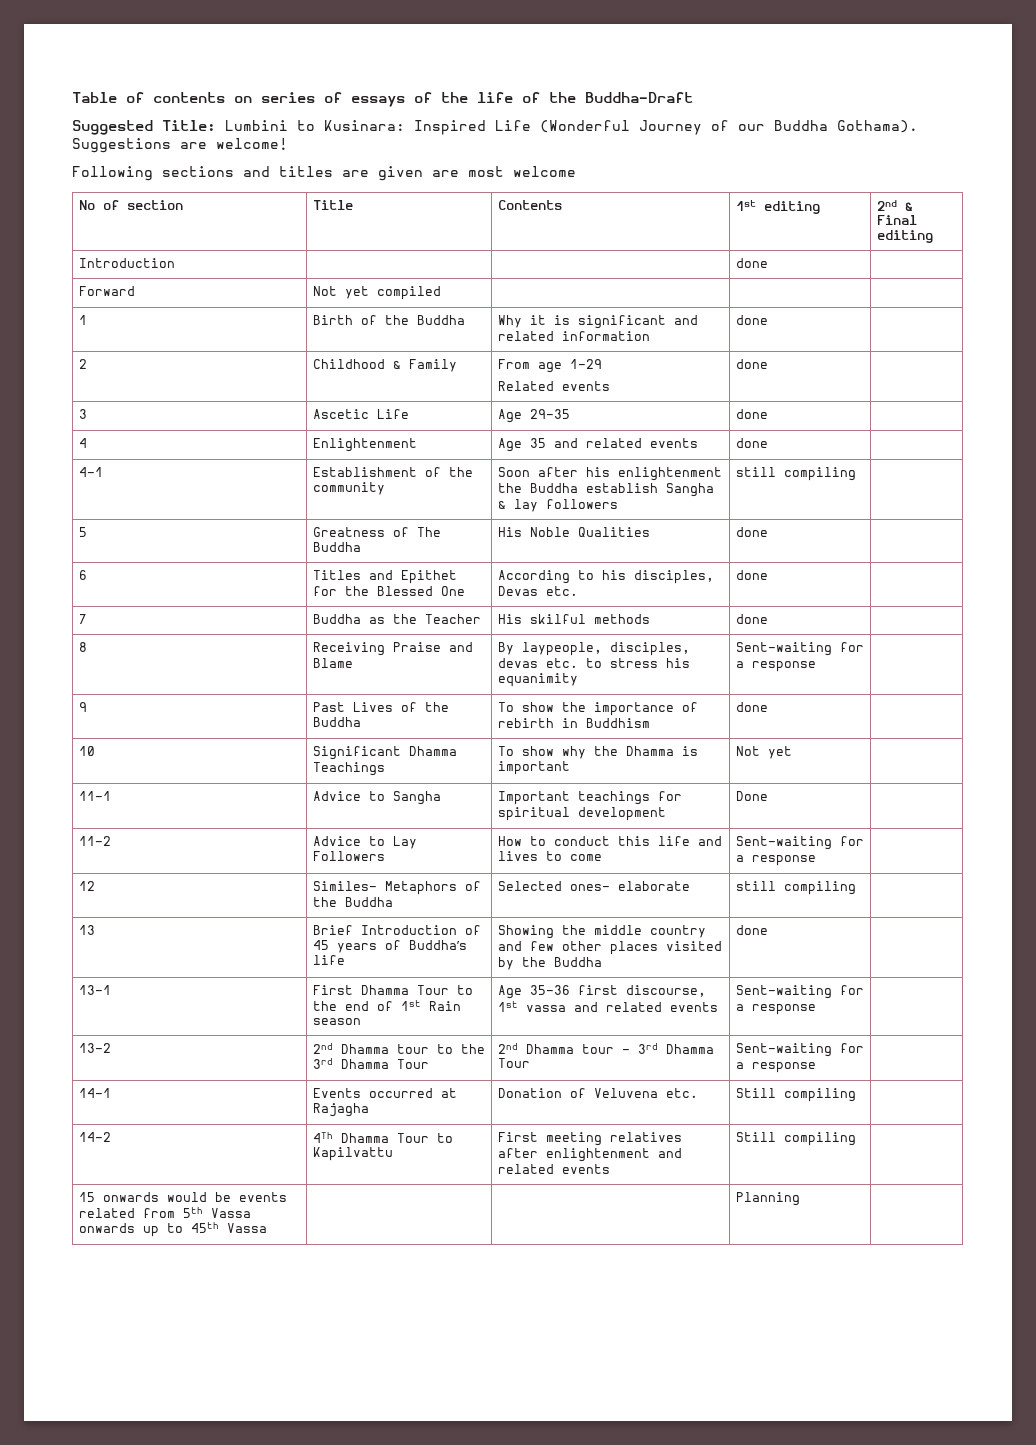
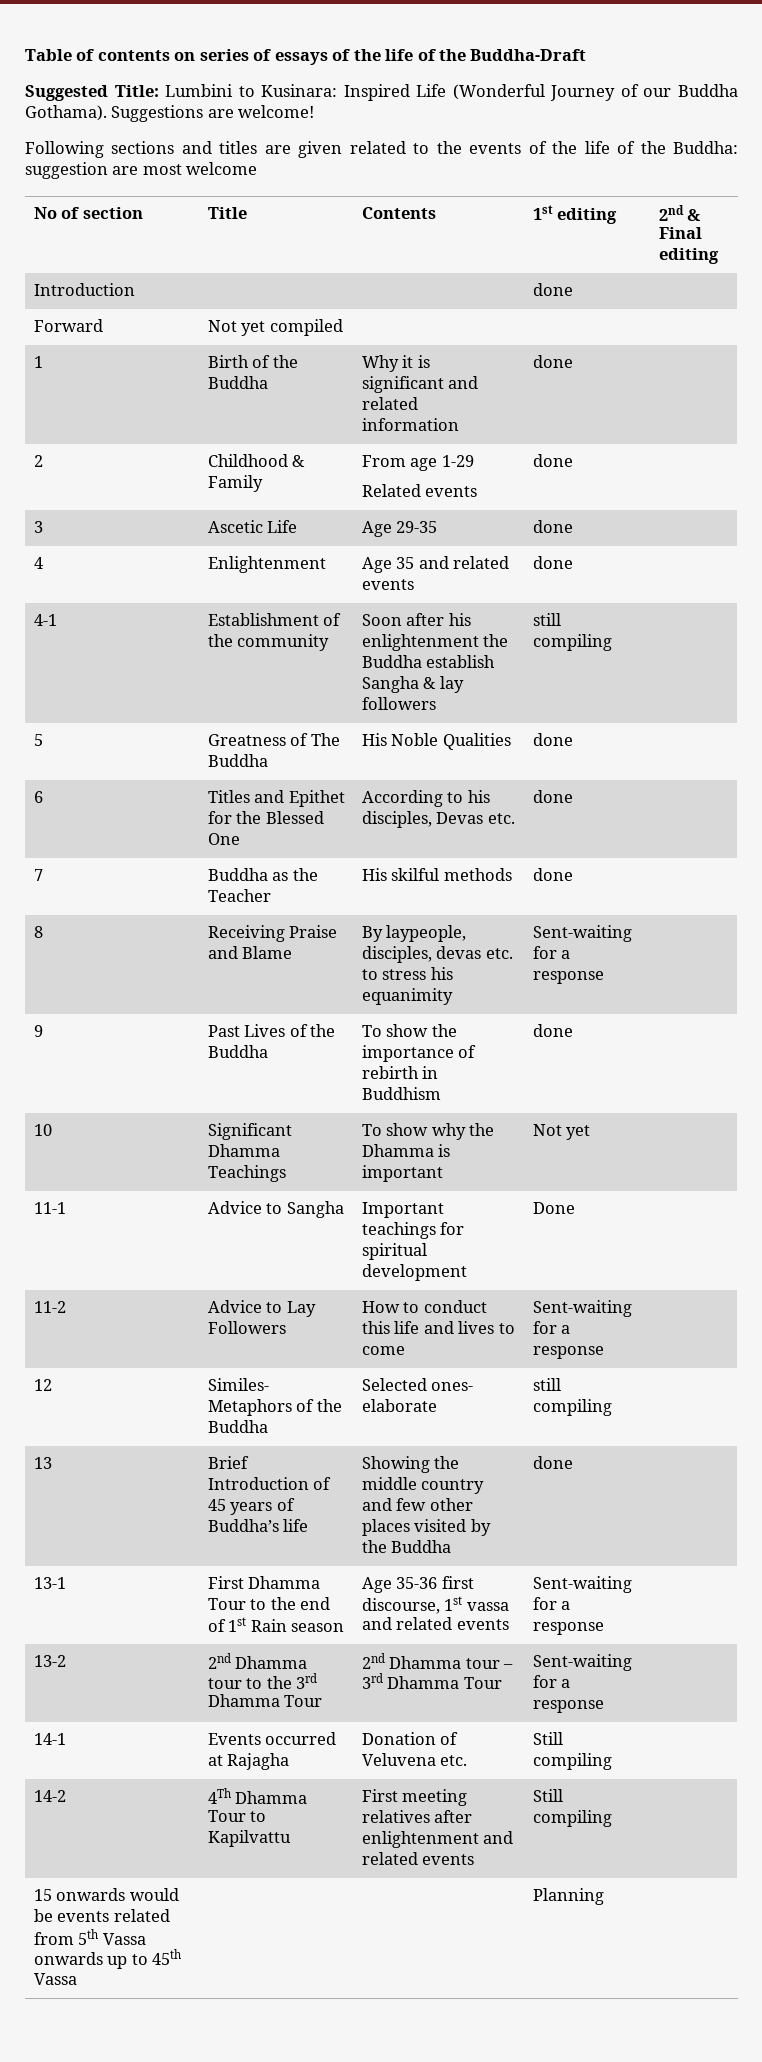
(423, 173) none -> [349,141,739,154] [25,162,108,179] related to the events of the life of the Buddha: suggestion

